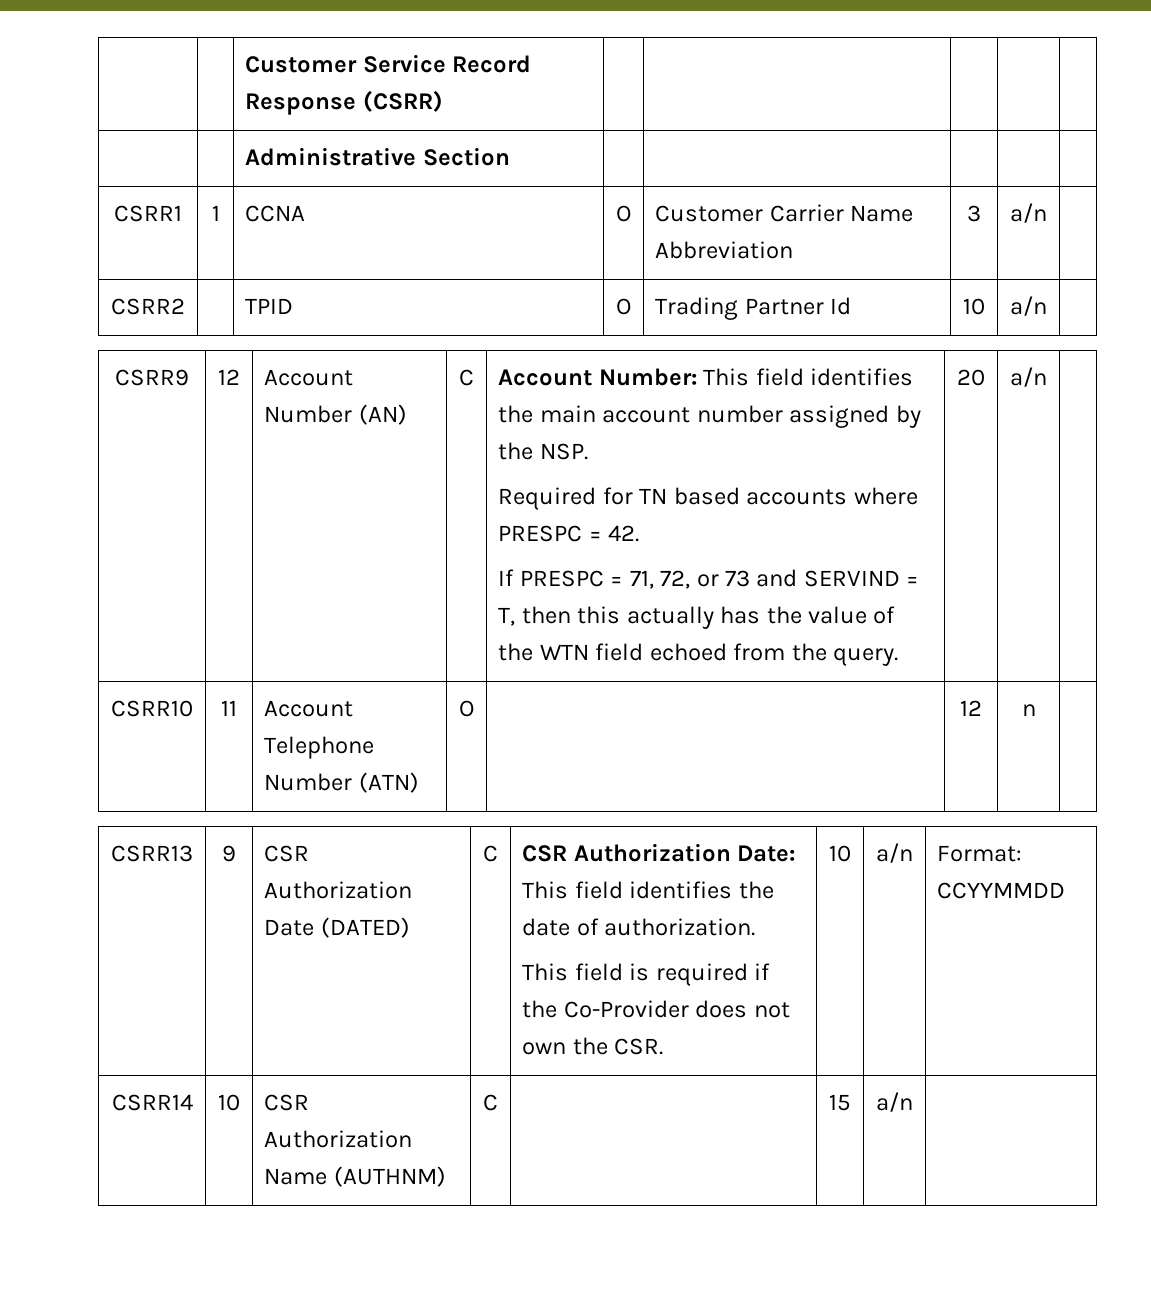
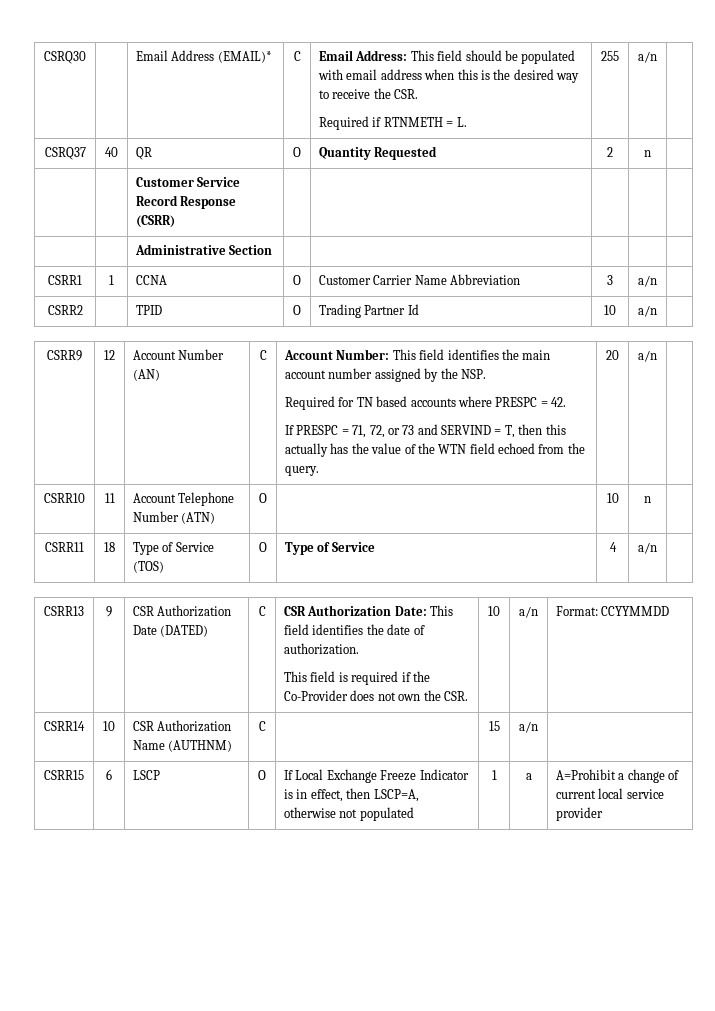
(245, 64) none -> [44,51,86,64] [136,50,272,63] [293,51,301,61] [319,50,576,64] [318,69,580,83] [319,88,419,99] [319,116,467,130] [601,51,619,61] [638,51,657,63] [44,147,86,160] [105,147,118,157] [136,147,153,160] [293,147,301,157] [319,146,438,160] [607,147,613,157] [644,150,651,157] CSRQ30 | | Email Address (EMAIL)* | C | Email Address: This field should be populated with email address when this is the desired way to receive the CSR. // Required if RTNMETH = L. | 255 | a/n | // CSRQ37 | 40 | QR | O | Quantity Requested | 2 | n | //
[960,700,982,716] [1021,704,1036,716] 12 | n | -> [606,493,619,503] [644,496,651,503] [45,542,84,552] [104,542,115,552] [133,542,214,555] [133,561,165,573] [259,542,267,552] [285,542,375,555] [609,542,617,552] [638,542,657,554] 10 | n | // CSRR11 | 18 | Type of Service (TOS) | O | Type of Service | 4 | a/n |
(913, 1102) none -> [44,770,84,780] [106,769,112,780] [133,770,161,780] [258,770,266,780] [284,769,469,783] [284,788,419,802] [284,807,414,821] [491,770,497,780] [525,773,532,780] [556,769,680,783] [556,788,664,799] [556,807,604,821] // CSRR15 | 6 | LSCP | O | If Local Exchange Freeze Indicator is in effect, then LSCP=A, otherwise not populated | 1 | a | A=Prohibit a change of current local service provider

